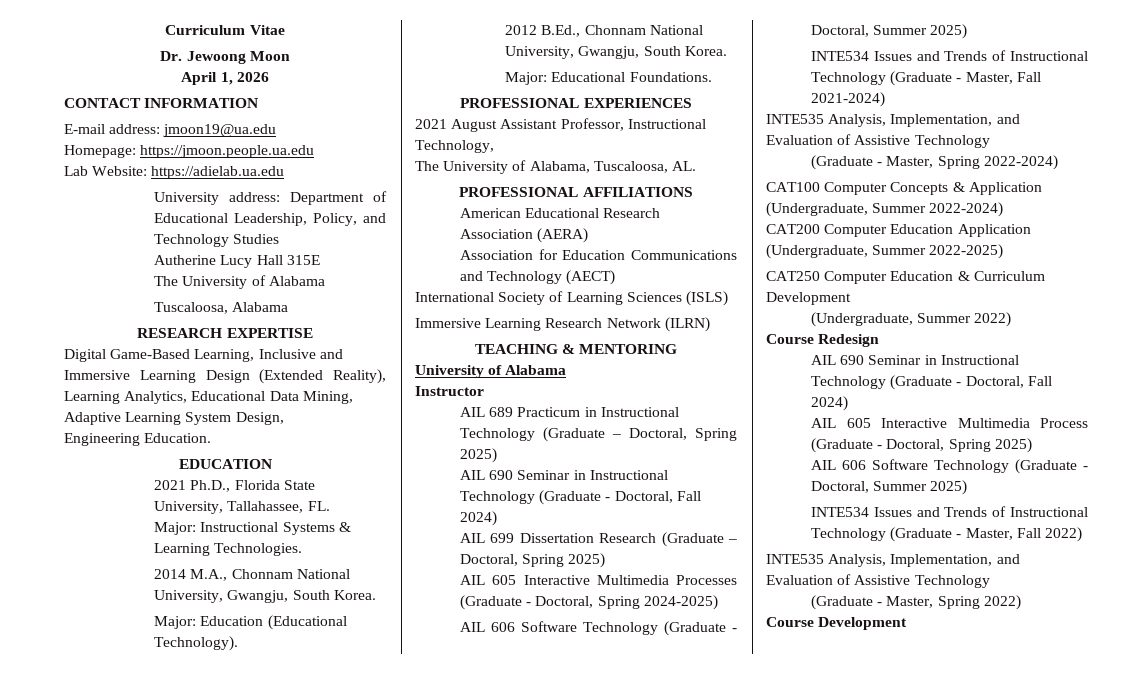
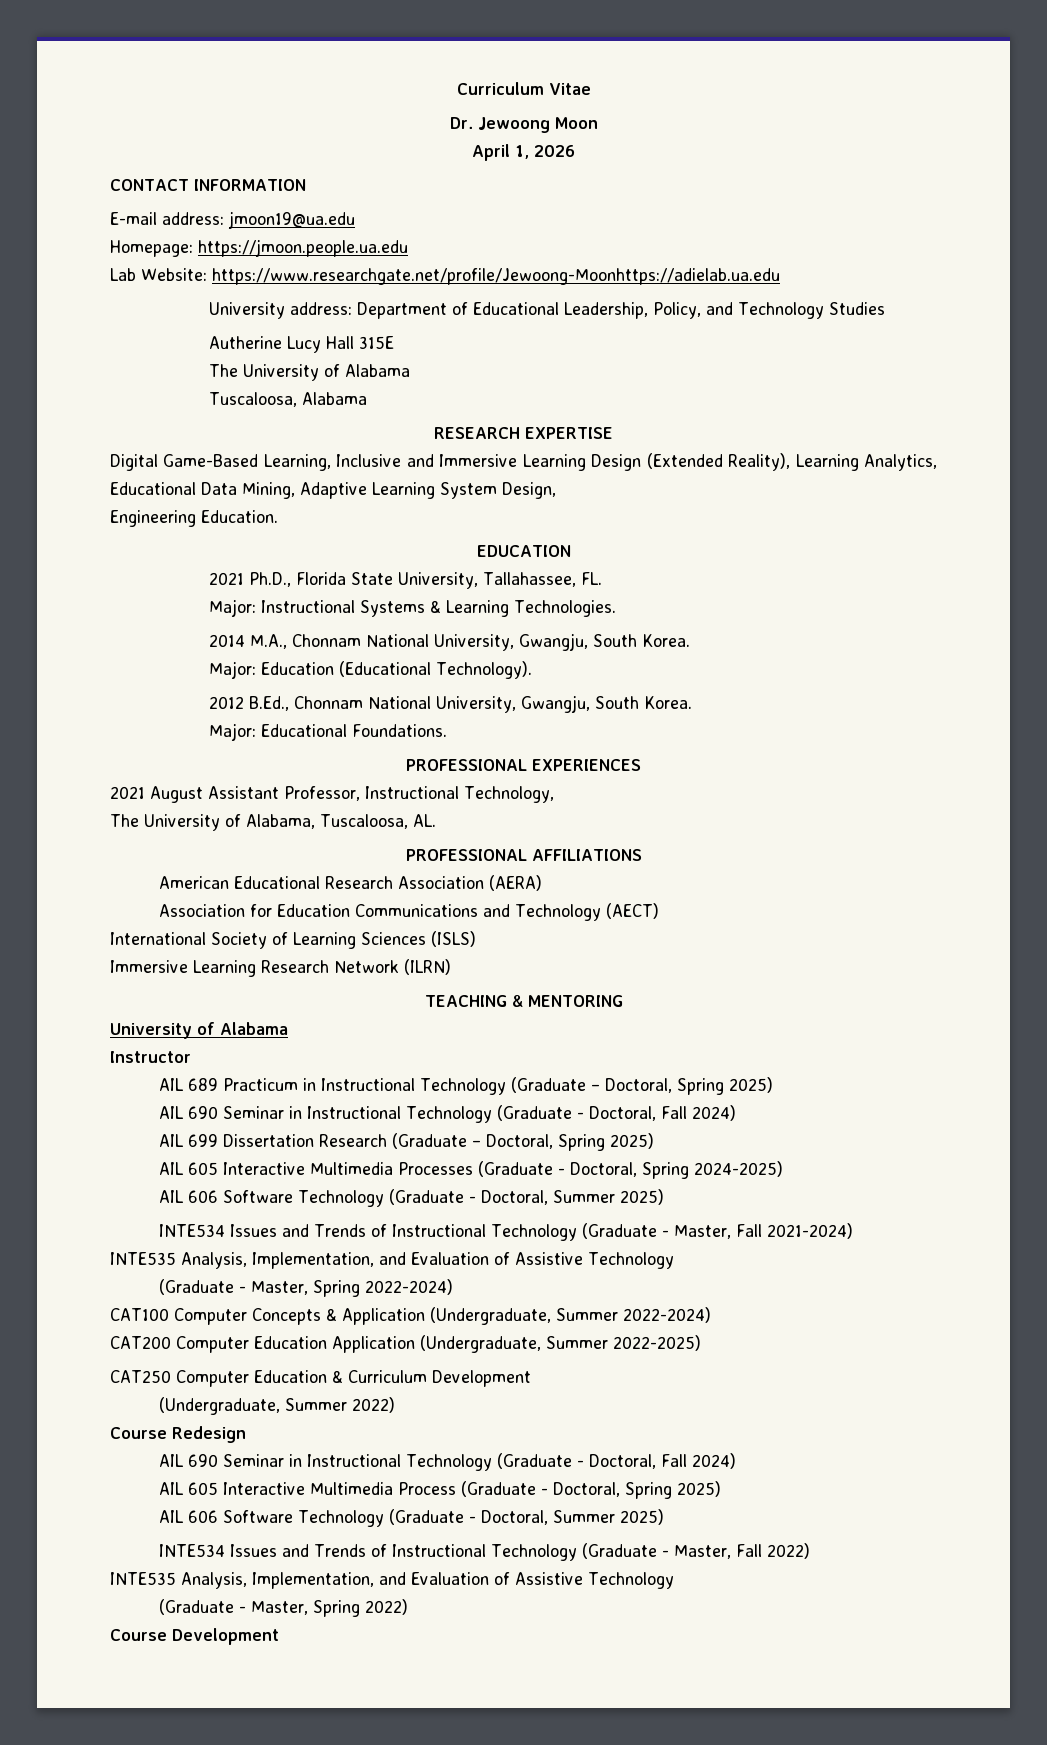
[151,166,285,179] https://adielab.ua.edu -> [212,268,780,285] https://www.researchgate.net/profile/Jewoong-Moonhttps://adielab.ua.edu

